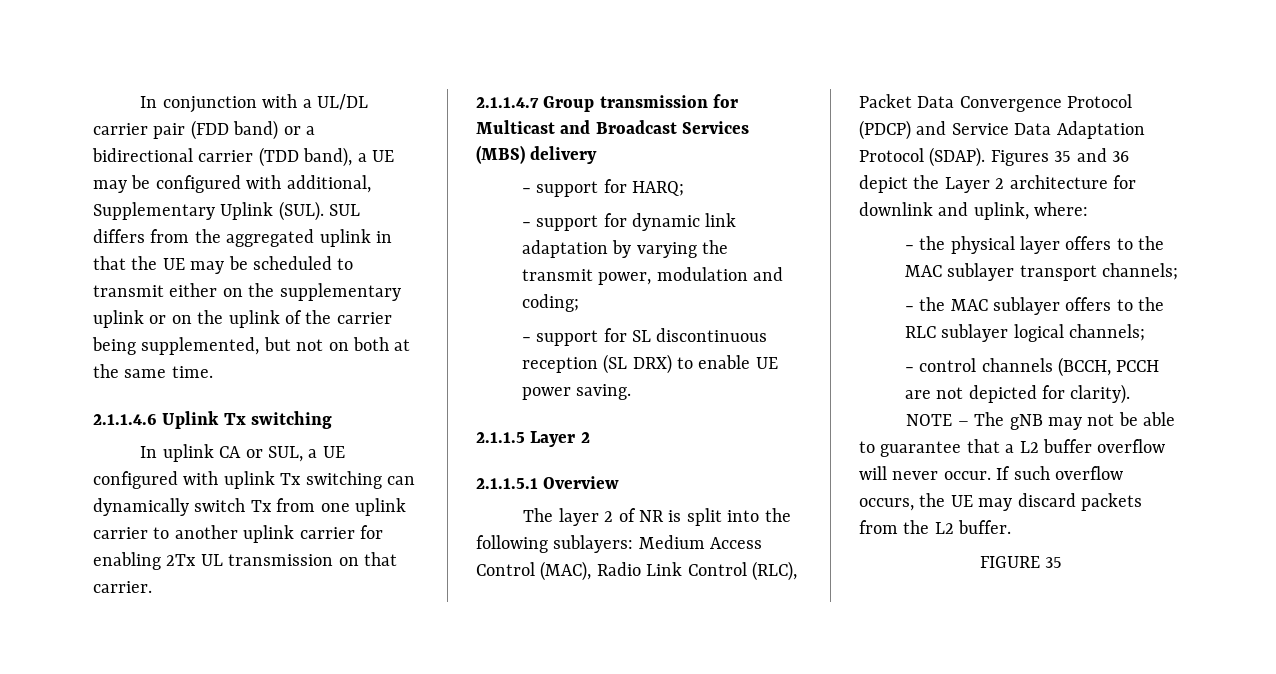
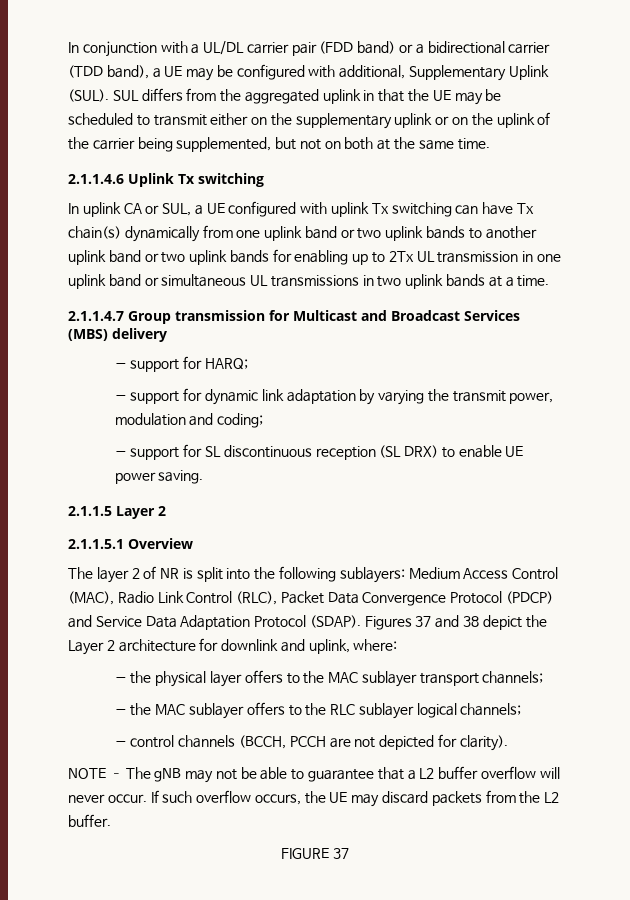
[93,498,406,516] [93,525,383,543] [93,552,397,570] [93,581,152,593] dynamically switch Tx from one uplink carrier to another uplink carrier for enabling 2Tx UL transmission on that carrier. -> [482,202,534,215] [68,225,537,242] [68,249,561,265] [68,274,550,289] have Tx chain(s) dynamically from one uplink band or two uplink bands to another uplink band or two uplink bands for enabling up to 2Tx UL transmission in one uplink band or simultaneous UL transmissions in two uplink bands at a time.
[1054,148,1129,162] 35 and 36 -> [415,615,480,628] 37 and 38
[1045,557,1063,568] 35 -> [332,848,349,859] 37

